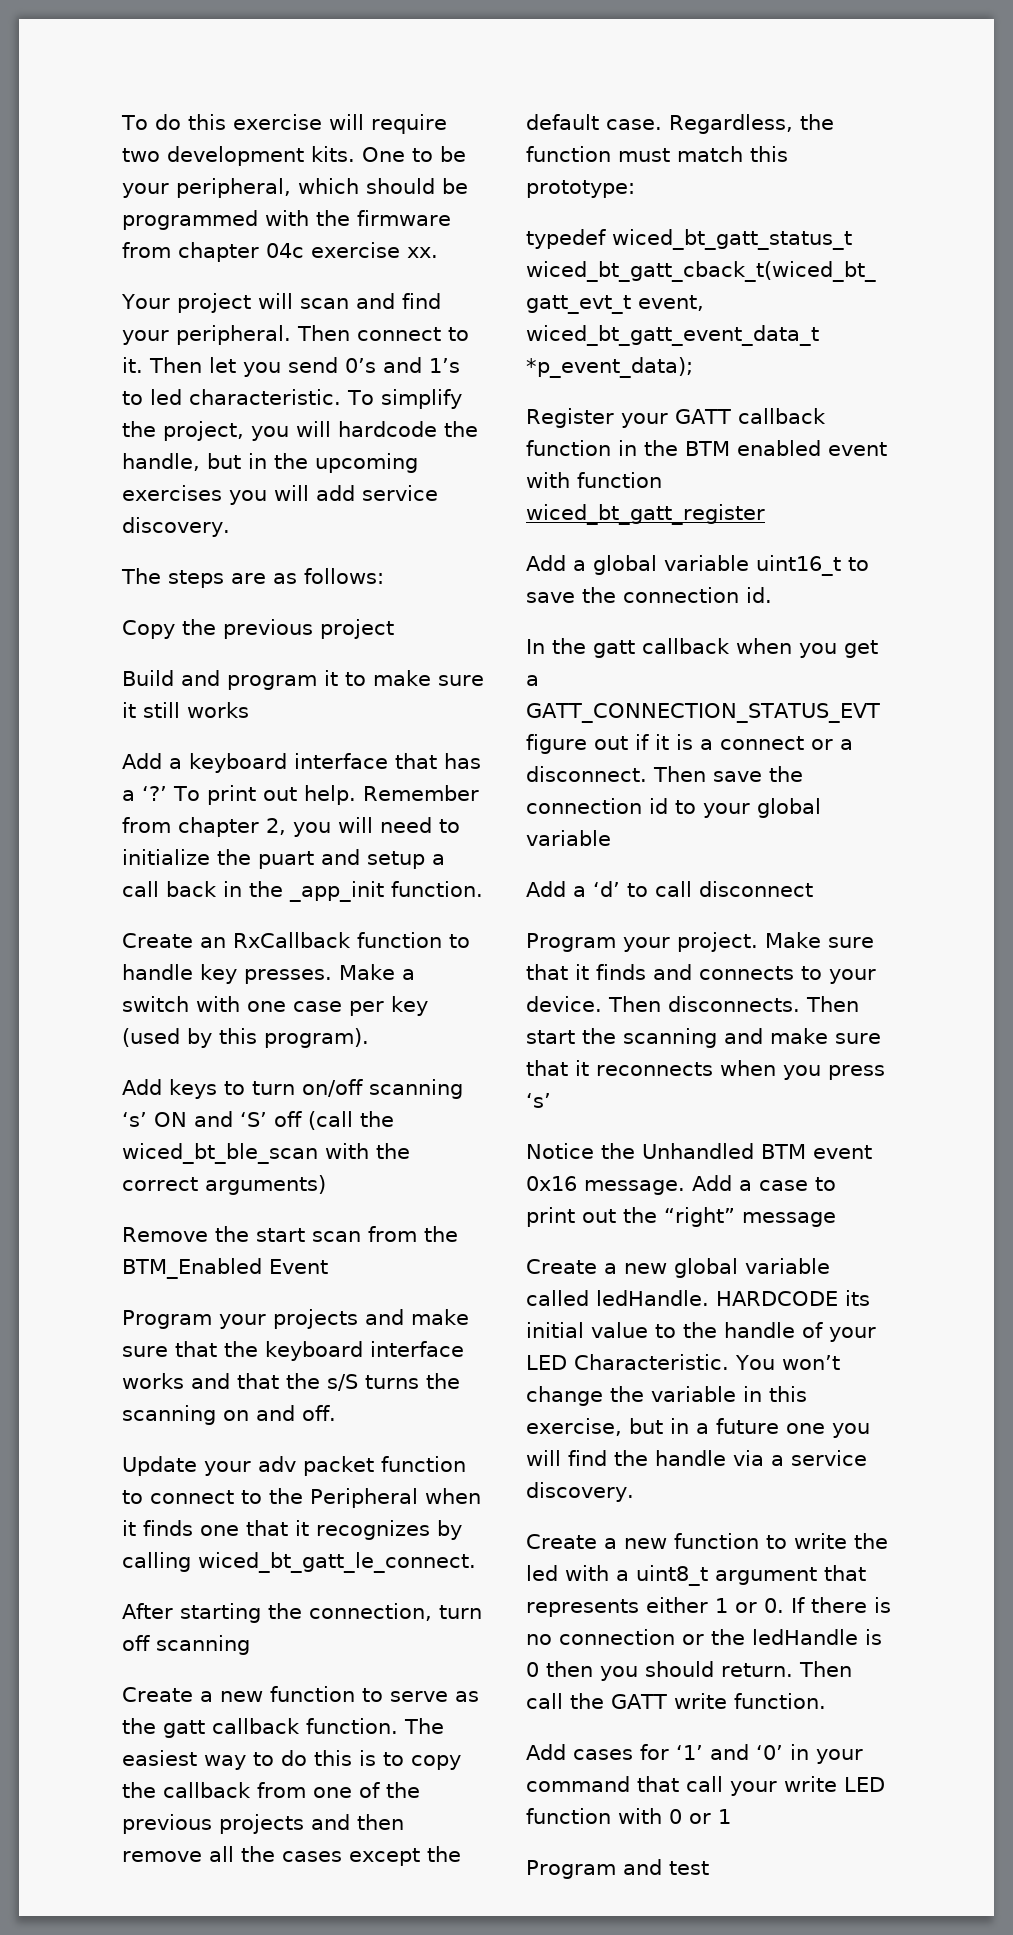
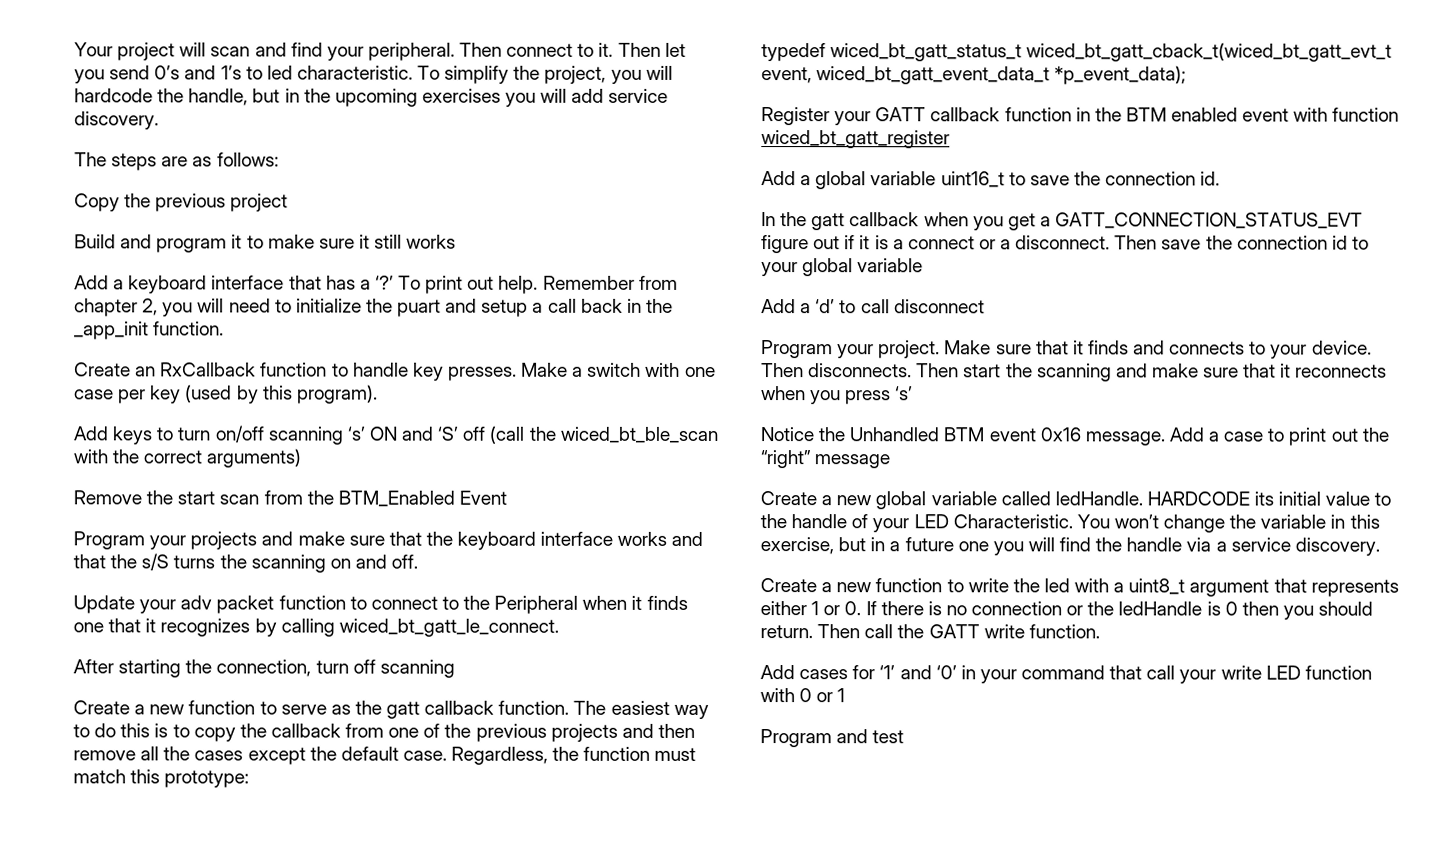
[121,114,447,134] [122,146,466,166] [122,178,468,198] [122,210,451,230] [122,242,438,262] To do this exercise will require two development kits. One to be your peripheral, which should be programmed with the firmware from chapter 04c exercise xx. // -> (74, 49) none

